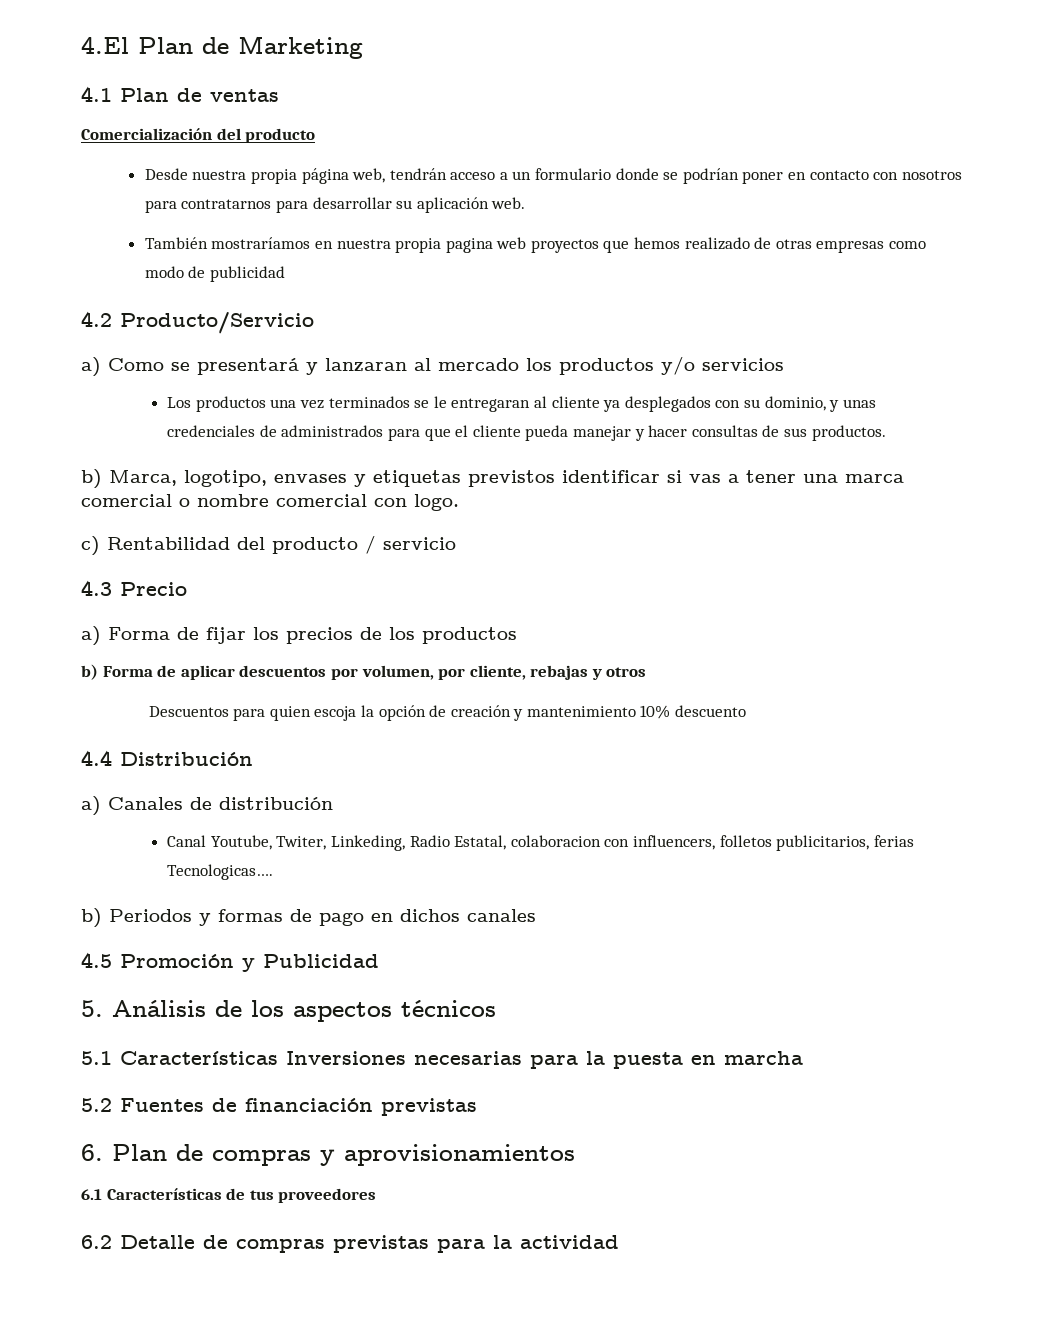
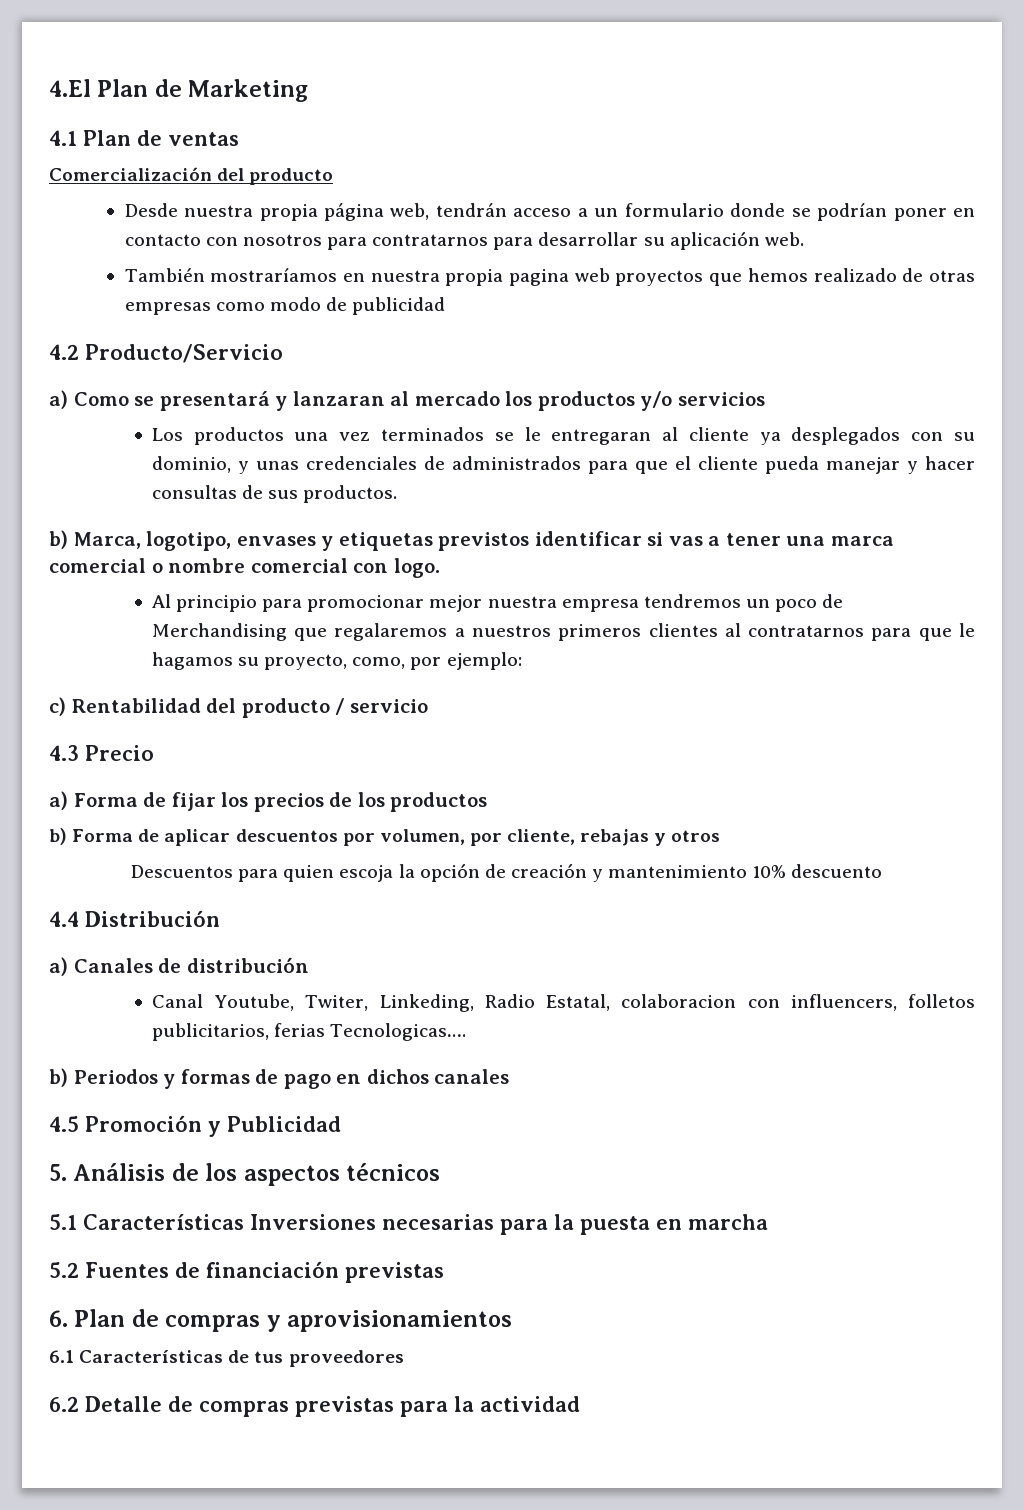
(459, 502) none -> [151,594,844,612] [151,623,976,641] [151,652,522,670] // Al principio para promocionar mejor nuestra empresa tendremos un poco de Merchandising que regalaremos a nuestros primeros clientes al contratarnos para que le hagamos su proyecto, como, por ejemplo:

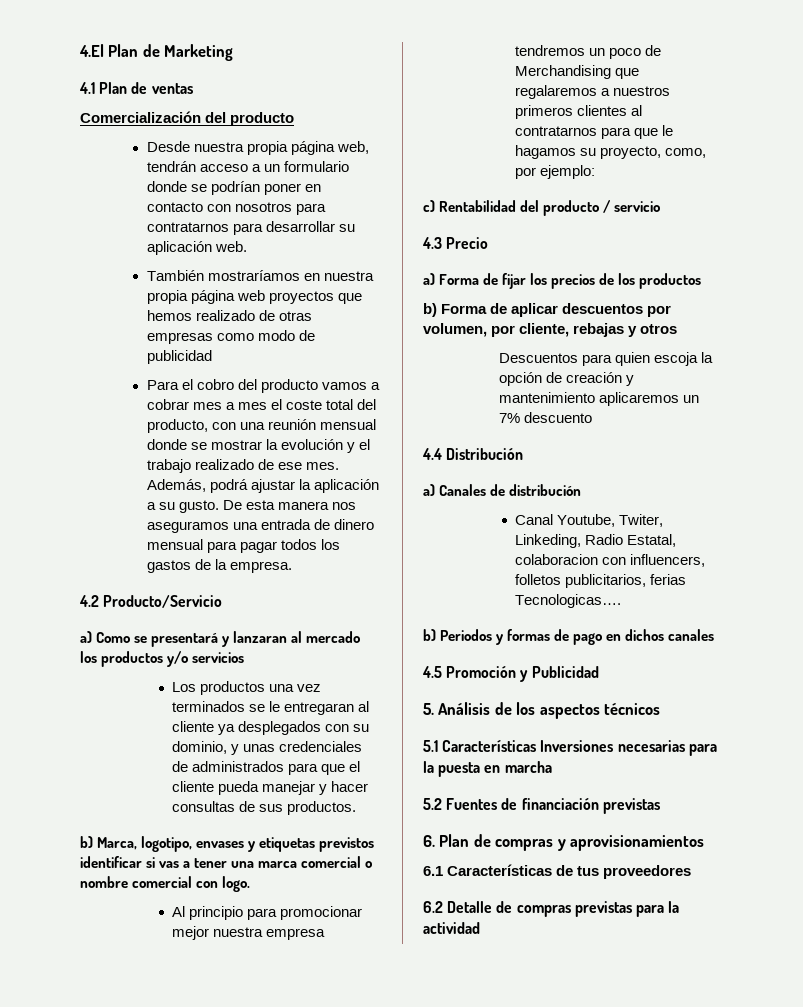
[509,269,570,286] pagina -> [191,290,236,304] página
(446, 306) none -> [146,379,381,393] [146,399,377,410] [146,419,377,433] [146,439,371,453] [146,459,340,473] [146,479,380,493] [146,500,357,513] [146,519,375,533] [146,539,341,553] [146,559,293,573] // Para el cobro del producto vamos a cobrar mes a mes el coste total del producto, con una reunión mensual donde se mostrar la evolución y el trabajo realizado de ese mes. Además, podrá ajustar la aplicación a su gusto. De esta manera nos aseguramos una entrada de dinero mensual para pagar todos los gastos de la empresa.
[752,865,787,878] 10% -> [598,392,699,406] [498,413,520,423] aplicaremos un 7%

